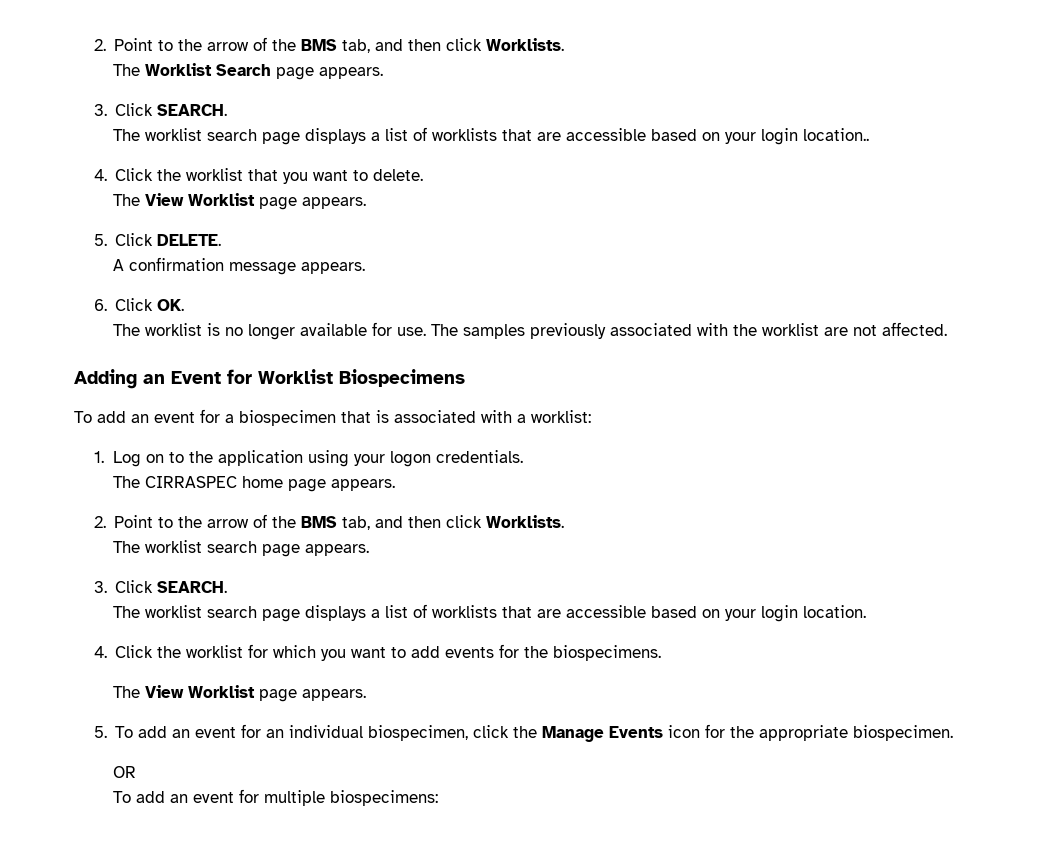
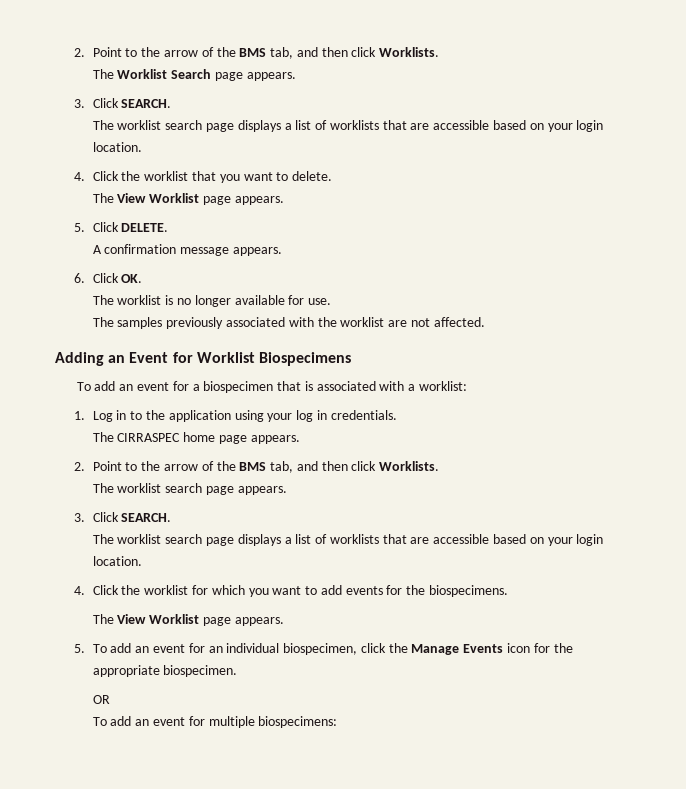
[803,128,870,141] location.. -> [92,142,142,152] location.
(427, 331) none -> (332, 301) //
[146,454,165,463] on -> [116,410,127,420] in
[390,451,432,467] logon -> [296,410,327,422] log in

